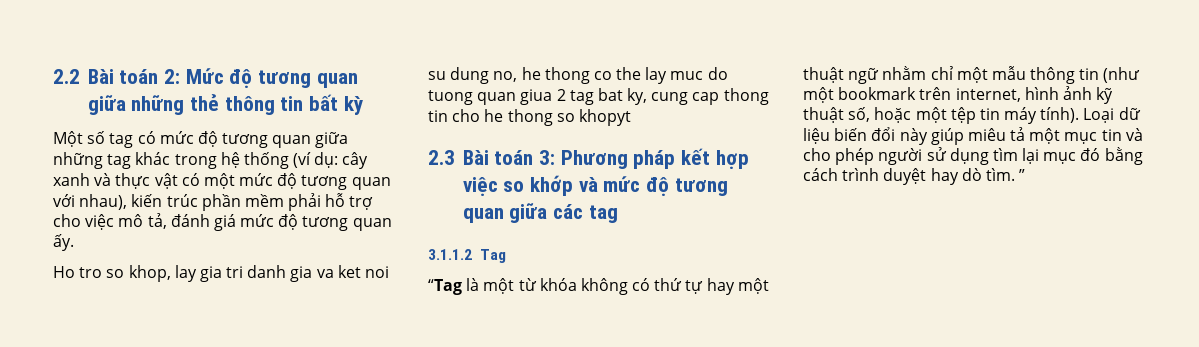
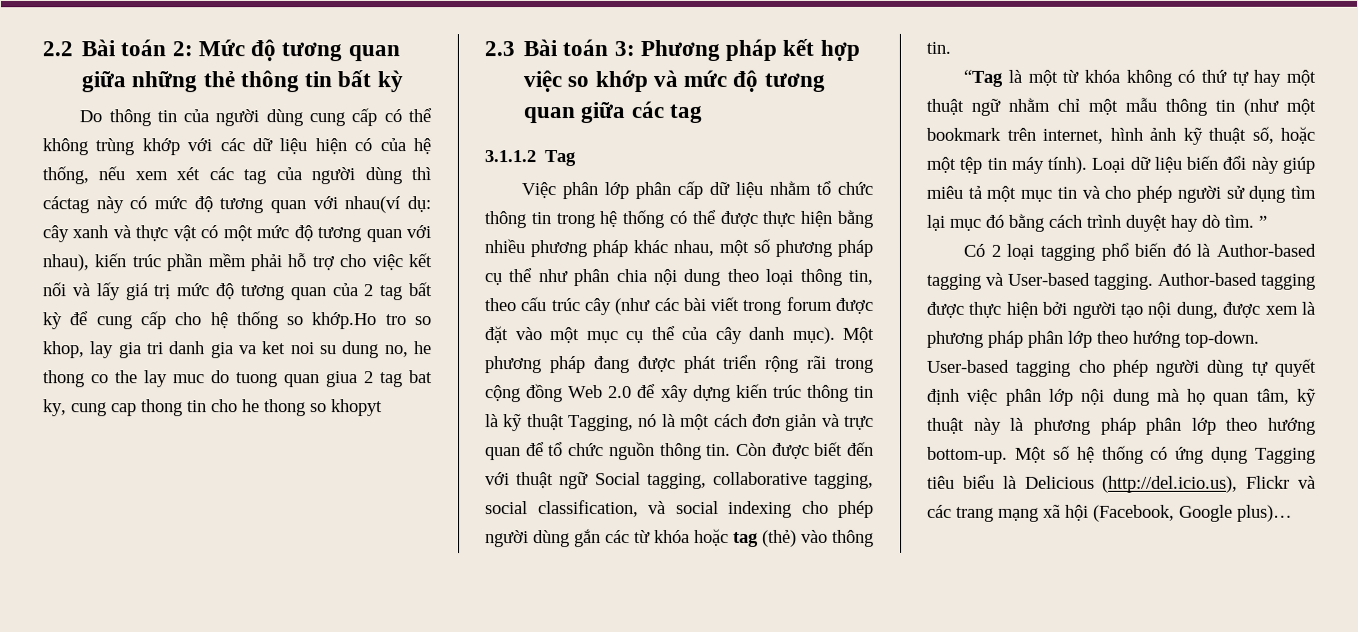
[53,131,134,148] Một số tag -> [79,108,433,127] [42,138,431,156] [42,166,432,185] [42,196,124,214] Do thông tin của người dùng cung cấp có thể không trùng khớp với các dữ liệu hiện có của hệ thống, nếu xem xét các tag của người dùng thì cáctag này
[315,132,349,148] [53,152,312,169] giữa những tag khác trong hệ thống (ví -> [312,196,401,214] với nhau(ví
[118,213,392,231] [53,234,74,251] [53,266,75,278] mô tả, đánh giá mức độ tương quan ấy. // Ho -> [407,253,432,268] [42,282,432,301] [42,311,378,330] kết nối và lấy giá trị mức độ tương quan của 2 tag bất kỳ để cung cấp cho hệ thống so khớp.Ho
(506, 256) none -> [521,180,873,200] [484,209,873,229] [484,238,873,258] [484,268,873,287] [484,296,873,316] [485,326,875,344] [485,354,874,374] [485,383,874,403] [485,413,874,432] [485,441,874,461] [485,471,874,490] [485,500,874,518] [485,528,874,548] [926,41,951,54] // Việc phân lớp phân cấp dữ liệu nhằm tổ chức thông tin trong hệ thống có thể được thực hiện bằng nhiều phương pháp khác nhau, một số phương pháp cụ thể như phân chia nội dung theo loại thông tin, theo cấu trúc cây (như các bài viết trong forum được đặt vào một mục cụ thể của cây danh mục). Một phương pháp đang được phát triển rộng rãi trong cộng đồng Web 2.0 để xây dựng kiến trúc thông tin là kỹ thuật Tagging, nó là một cách đơn giản và trực quan để tổ chức nguồn thông tin. Còn được biết đến với thuật ngữ Social tagging, collaborative tagging, social classification, và social indexing cho phép người dùng gắn các từ khóa hoặc tag (thẻ) vào thông tin.
(1026, 175) none -> [963,242,1316,261] [926,272,1315,290] [926,301,1315,319] [927,330,1260,348] [927,358,1317,377] [927,388,1317,406] [927,417,1316,435] [927,445,1316,464] [927,474,1316,493] [927,504,1293,522] // Có 2 loại tagging phổ biến đó là Author-based tagging và User-based tagging. Author-based tagging được thực hiện bởi người tạo nội dung, được xem là phương pháp phân lớp theo hướng top-down. User-based tagging cho phép người dùng tự quyết định việc phân lớp nội dung mà họ quan tâm, kỹ thuật này là phương pháp phân lớp theo hướng bottom-up. Một số hệ thống có ứng dụng Tagging tiêu biểu là Delicious (http://del.icio.us), Flickr và các trang mạng xã hội (Facebook, Google plus)…

